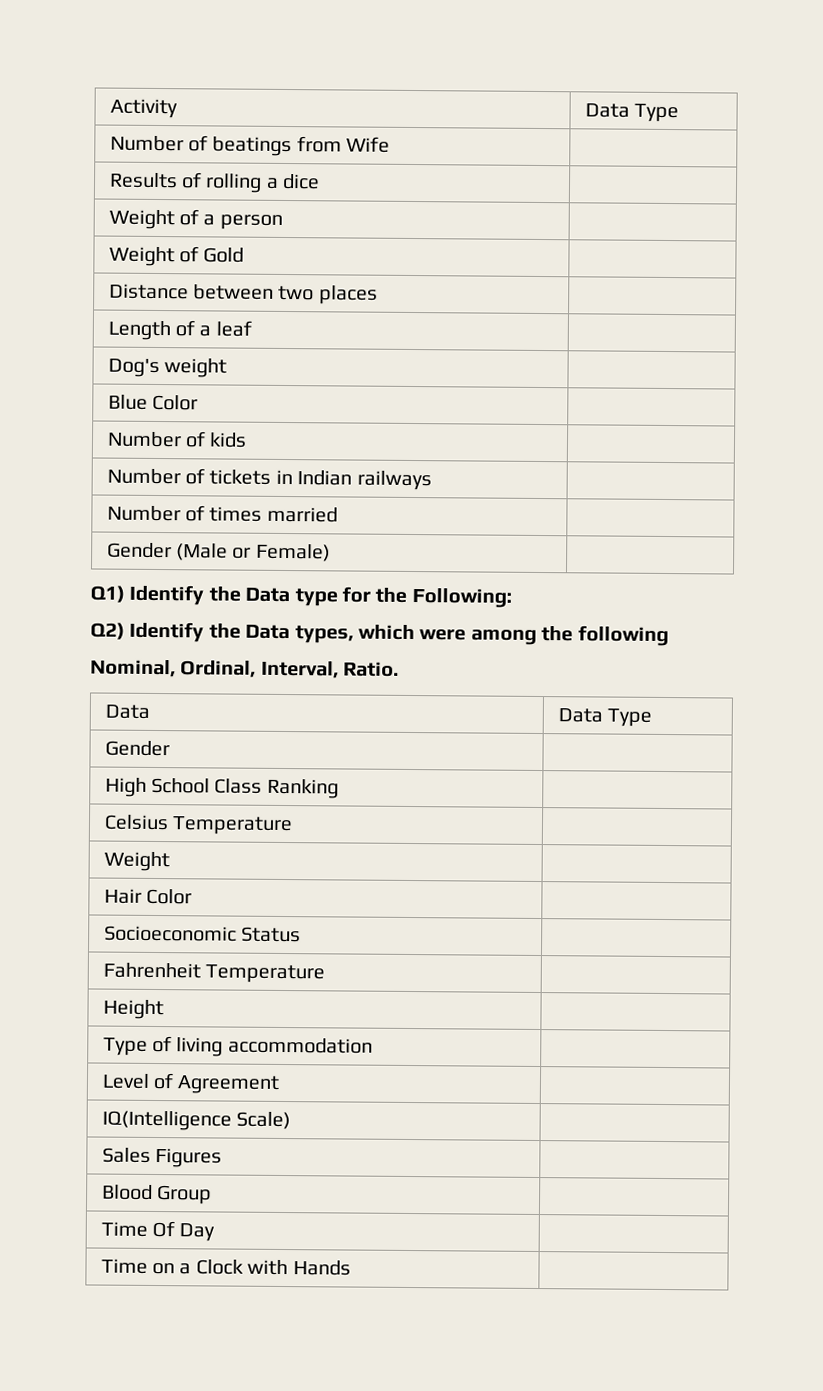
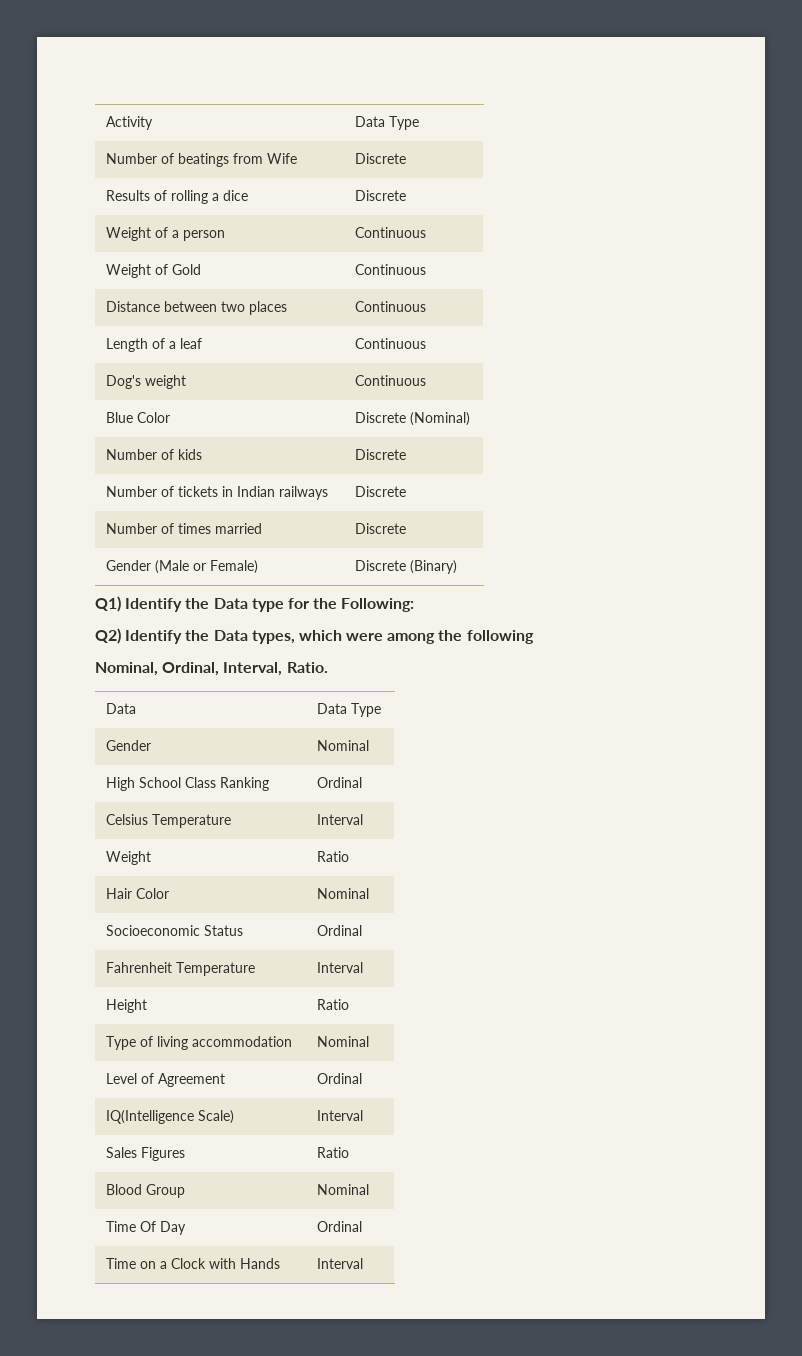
(391, 144) none -> [354,153,406,164] Discrete
(321, 181) none -> [354,190,406,201] Discrete
(283, 222) none -> [354,227,426,238] Continuous
(245, 255) none -> [354,264,426,275] Continuous
(378, 295) none -> [354,301,426,312] Continuous
(252, 328) none -> [354,338,426,349] Continuous
(227, 368) none -> [354,375,426,386] Continuous
(198, 402) none -> [354,412,470,426] Discrete (Nominal)
(248, 440) none -> [354,449,406,460] Discrete
(432, 480) none -> [354,486,406,497] Discrete
(338, 514) none -> [354,523,406,534] Discrete
(331, 552) none -> [354,560,457,574] Discrete (Binary)
(170, 748) none -> [316,740,369,751] Nominal
(339, 788) none -> [316,777,362,788] Ordinal
(293, 826) none -> [316,814,363,825] Interval
(170, 861) none -> [316,851,349,862] Ratio
(192, 896) none -> [316,888,369,899] Nominal
(301, 934) none -> [316,925,362,936] Ordinal
(325, 974) none -> [316,962,363,973] Interval
(164, 1009) none -> [316,999,349,1010] Ratio
(373, 1045) none -> [316,1036,369,1047] Nominal
(281, 1084) none -> [316,1073,362,1084] Ordinal
(291, 1120) none -> [316,1110,363,1121] Interval
(222, 1157) none -> [316,1147,349,1158] Ratio
(212, 1195) none -> [316,1184,369,1195] Nominal
(216, 1232) none -> [316,1221,362,1232] Ordinal
(351, 1268) none -> [316,1258,363,1269] Interval

